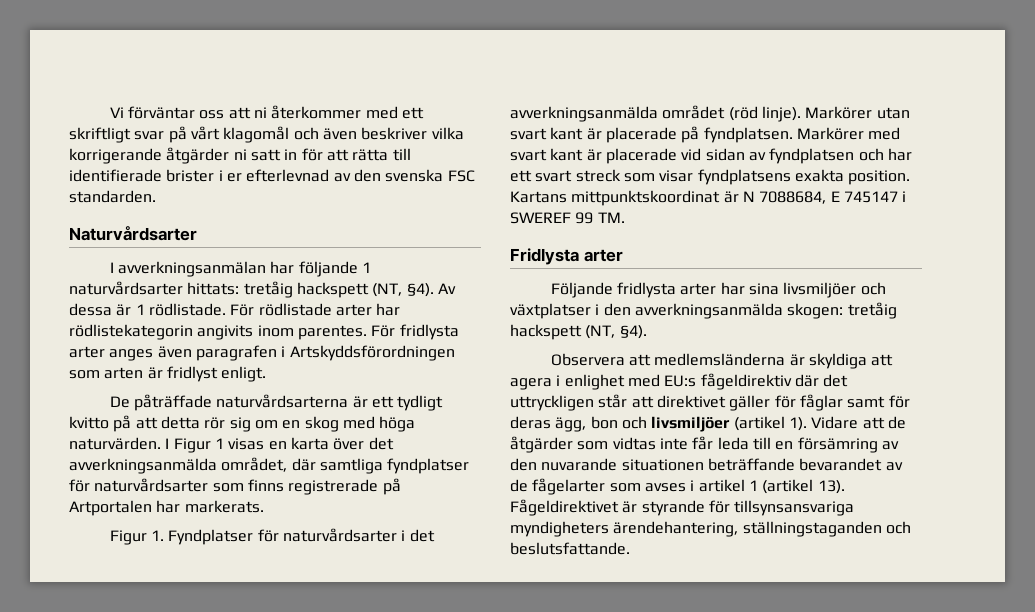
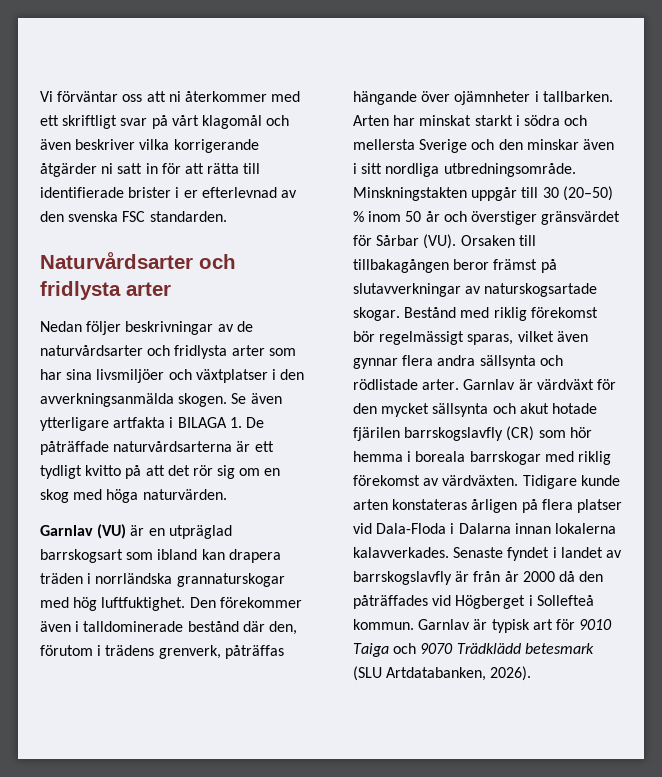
[109,261,372,277] [69,281,456,298] [69,303,401,316] [69,324,459,340] [69,345,455,361] [69,366,267,382] // I avverkningsanmälan har följande 1 naturvårdsarter hittats: tretåig hackspett (NT, §4). Av dessa är 1 rödlistade. För rödlistade arter har rödlistekategorin angivits inom parentes. För fridlysta arter anges även paragrafen i Artskyddsförordningen som arten är fridlyst enligt. // -> [199,254,236,269] [40,281,171,300] [40,321,253,335] [40,345,296,359] [40,369,305,383] [40,393,282,407] [40,417,242,431] och fridlysta arter // Nedan följer beskrivningar av de naturvårdsarter och fridlysta arter som har sina livsmiljöer och växtplatser i den avverkningsanmälda skogen. Se även ytterligare artfakta i BILAGA 1.
[160,416,200,429] detta -> [167,465,190,476] det
[165,437,394,453] [69,457,470,474] [69,478,401,495] [69,500,264,516] [109,528,435,545] [510,105,910,122] [510,126,901,143] [510,148,912,164] [510,169,911,185] [510,190,907,206] [510,212,625,224] [510,248,623,265] [550,282,886,298] [510,302,897,319] [510,324,647,340] [550,353,894,369] [510,373,849,390] [510,394,910,411] [510,416,906,432] [510,436,899,453] [510,458,903,471] [510,478,845,495] [510,499,855,516] [510,521,911,537] [510,542,630,555] I Figur 1 visas en karta över det avverkningsanmälda området, där samtliga fyndplatser för naturvårdsarter som finns registrerade på Artportalen har markerats. // Figur 1. Fyndplatser för naturvårdsarter i det avverkningsanmälda området (röd linje). Markörer utan svart kant är placerade på fyndplatsen. Markörer med svart kant är placerade vid sidan av fyndplatsen och har ett svart streck som visar fyndplatsens exakta position. Kartans mittpunktskoordinat är N 7088684, E 745147 i SWEREF 99 TM. // Fridlysta arter // Följande fridlysta arter har sina livsmiljöer och växtplatser i den avverkningsanmälda skogen: tretåig hackspett (NT, §4). // Observera att medlemsländerna är skyldiga att agera i enlighet med EU:s fågeldirektiv där det uttryckligen står att direktivet gäller för fåglar samt för deras ägg, bon och livsmiljöer (artikel 1). Vidare att de åtgärder som vidtas inte får leda till en försämring av den nuvarande situationen beträffande bevarandet av de fågelarter som avses i artikel 1 (artikel 13). Fågeldirektivet är styrande för tillsynsansvariga myndigheters ärendehantering, ställningstaganden och beslutsfattande. -> [40,524,232,539] [40,549,281,563] [40,573,285,587] [40,597,302,611] [40,621,297,635] [40,645,284,659] [353,91,613,105] [353,115,588,126] [353,139,614,153] [353,163,576,177] [353,186,613,201] [353,211,621,225] [353,234,536,249] [353,259,557,273] [353,283,598,297] [353,307,598,321] [353,331,588,345] [353,355,563,369] [353,379,616,390] [353,403,597,417] [353,426,592,441] [353,451,611,465] [353,475,620,489] [353,499,622,513] [353,523,616,534] [353,547,622,561] [353,571,604,585] [353,595,594,609] [353,619,613,633] [353,643,594,657] [353,666,532,681] // Garnlav (VU) är en utpräglad barrskogsart som ibland kan drapera träden i norrländska grannaturskogar med hög luftfuktighet. Den förekommer även i talldominerade bestånd där den, förutom i trädens grenverk, påträffas hängande över ojämnheter i tallbarken. Arten har minskat starkt i södra och mellersta Sverige och den minskar även i sitt nordliga utbredningsområde. Minskningstakten uppgår till 30 (20–50) % inom 50 år och överstiger gränsvärdet för Sårbar (VU). Orsaken till tillbakagången beror främst på slutavverkningar av naturskogsartade skogar. Bestånd med riklig förekomst bör regelmässigt sparas, vilket även gynnar flera andra sällsynta och rödlistade arter. Garnlav är värdväxt för den mycket sällsynta och akut hotade fjärilen barrskogslavfly (CR) som hör hemma i boreala barrskogar med riklig förekomst av värdväxten. Tidigare kunde arten konstateras årligen på flera platser vid Dala-Floda i Dalarna innan lokalerna kalavverkades. Senaste fyndet i landet av barrskogslavfly är från år 2000 då den påträffades vid Högberget i Sollefteå kommun. Garnlav är typisk art för 9010 Taiga och 9070 Trädklädd betesmark (SLU Artdatabanken, 2026).

